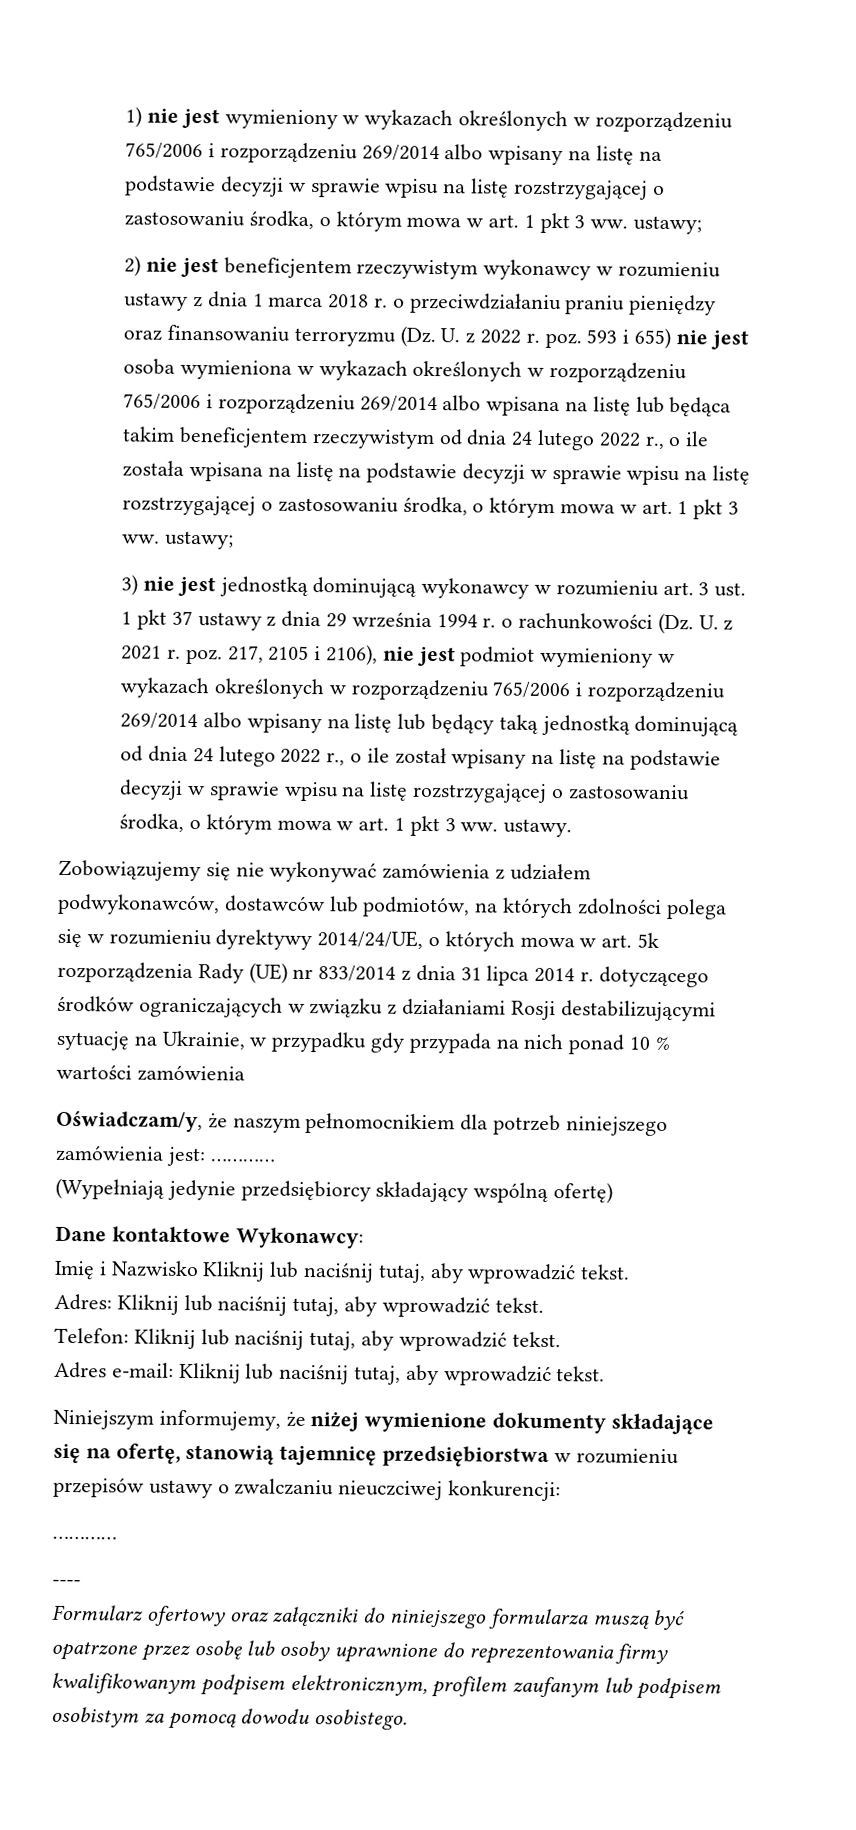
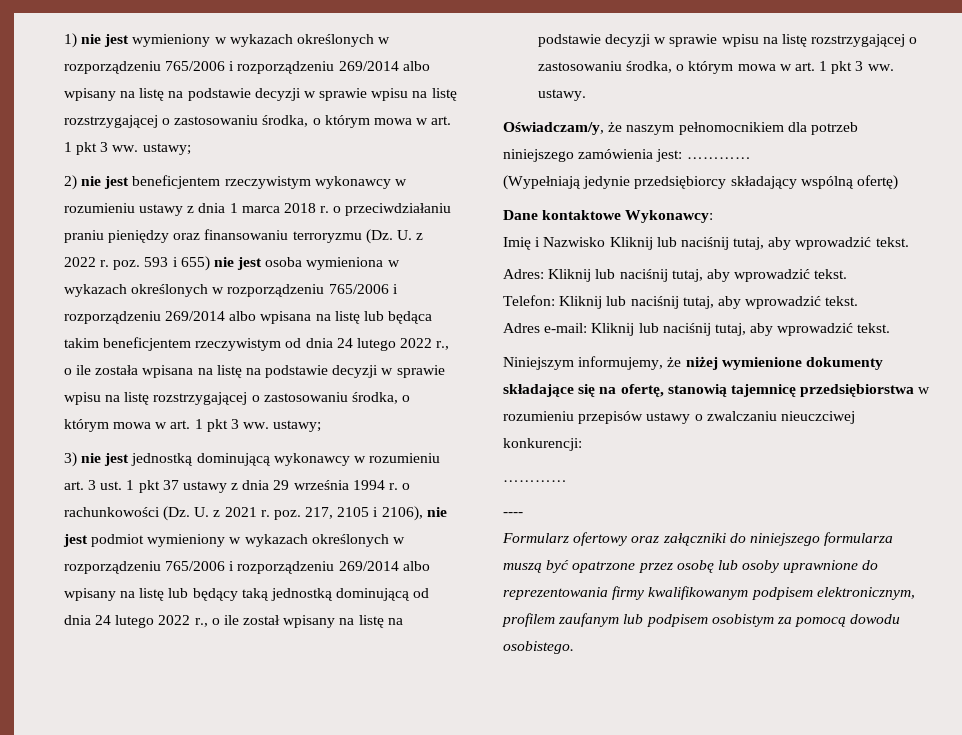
[58,859,591,883] [57,893,727,920] [57,928,660,952] [57,961,709,988] [57,995,716,1022] [56,1030,670,1055] [56,1063,245,1082] // Zobowiązujemy się nie wykonywać zamówienia z udziałem podwykonawców, dostawców lub podmiotów, na których zdolności polega się w rozumieniu dyrektywy 2014/24/UE, o których mowa w art. 5k rozporządzenia Rady (UE) nr 833/2014 z dnia 31 lipca 2014 r. dotyczącego środków ograniczających w związku z działaniami Rosji destabilizującymi sytuację na Ukrainie, w przypadku gdy przypada na nich ponad 10 % wartości zamówienia -> (586, 95) none

